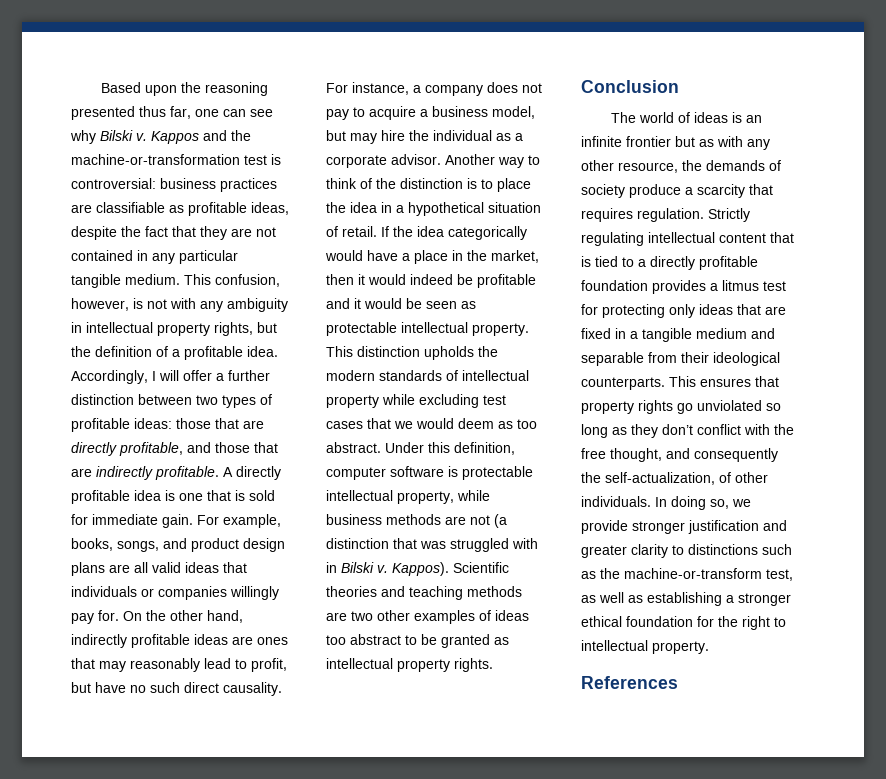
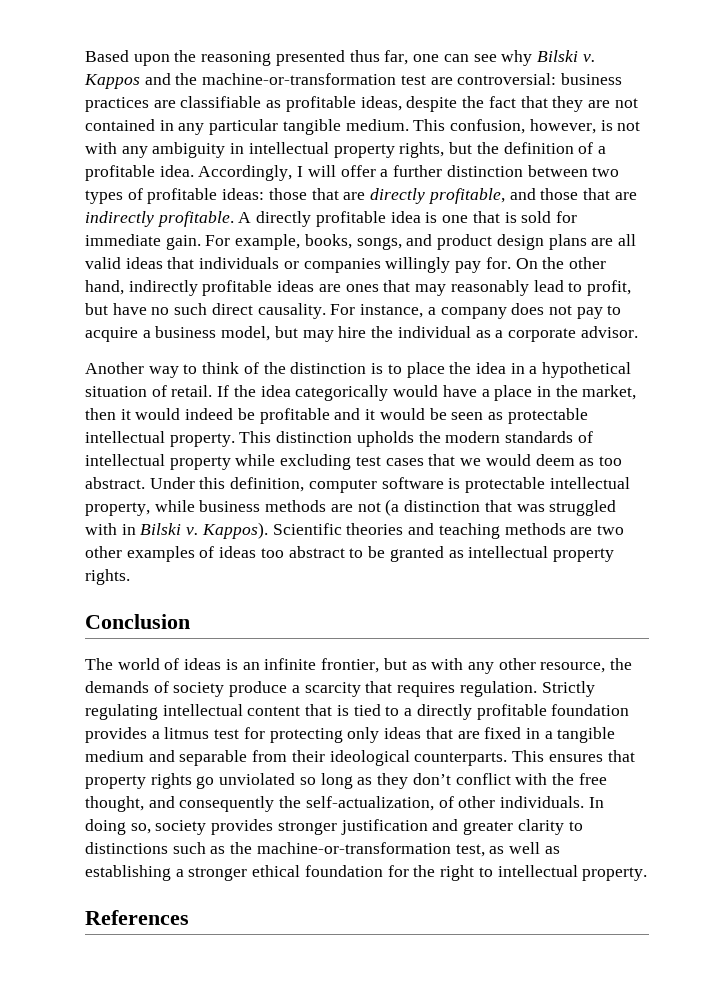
[271,154,281,165] is -> [430,77,453,85] are
(441, 159) none -> (638, 332) //
[626,136,671,147] frontier -> [321,658,380,673] frontier,
[732,499,751,507] [581,520,628,534] we provide -> [155,819,274,835] society provides
[624,568,762,579] machine-or-transform -> [256,842,451,854] machine-or-transformation

